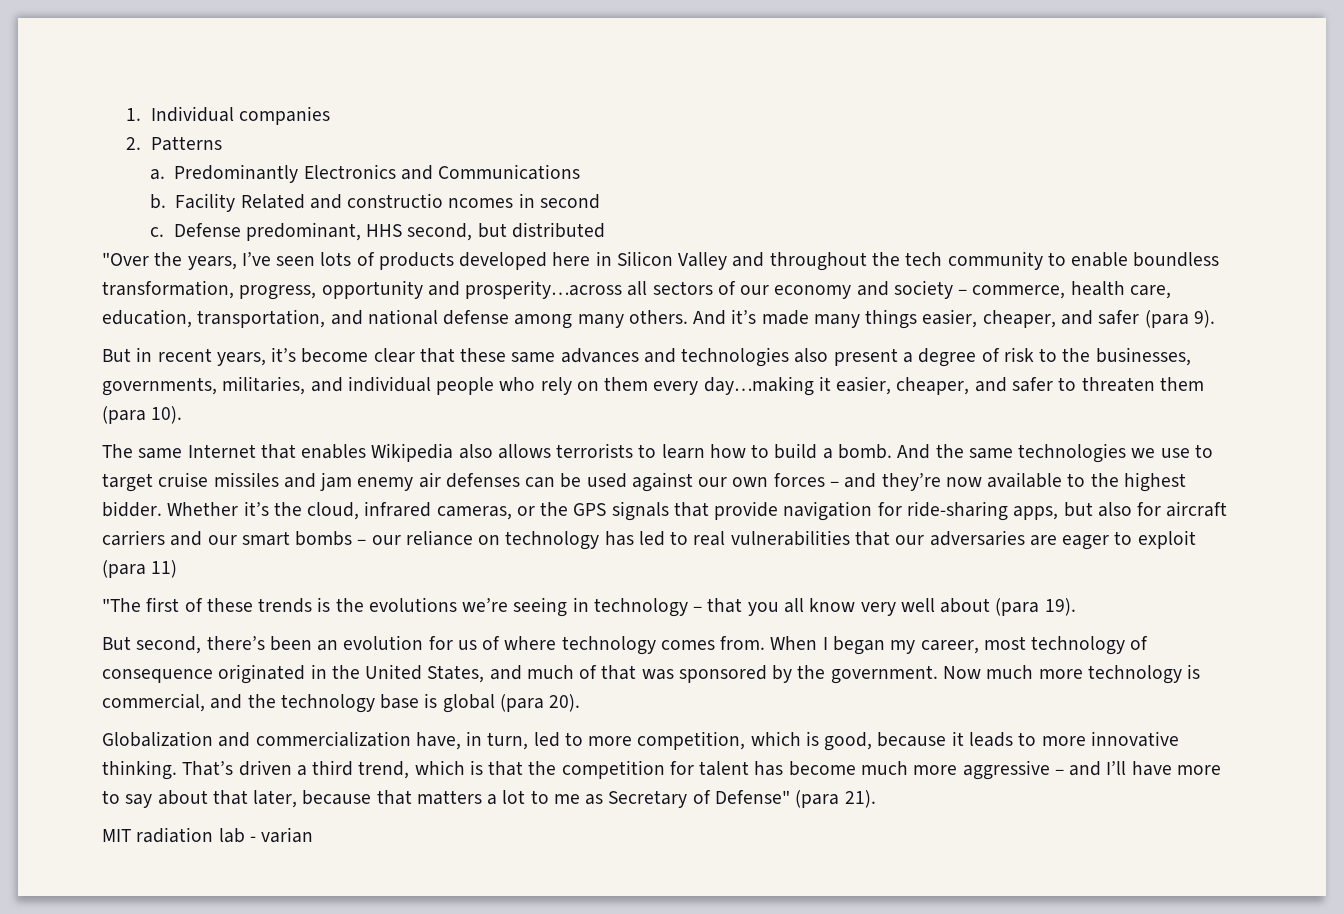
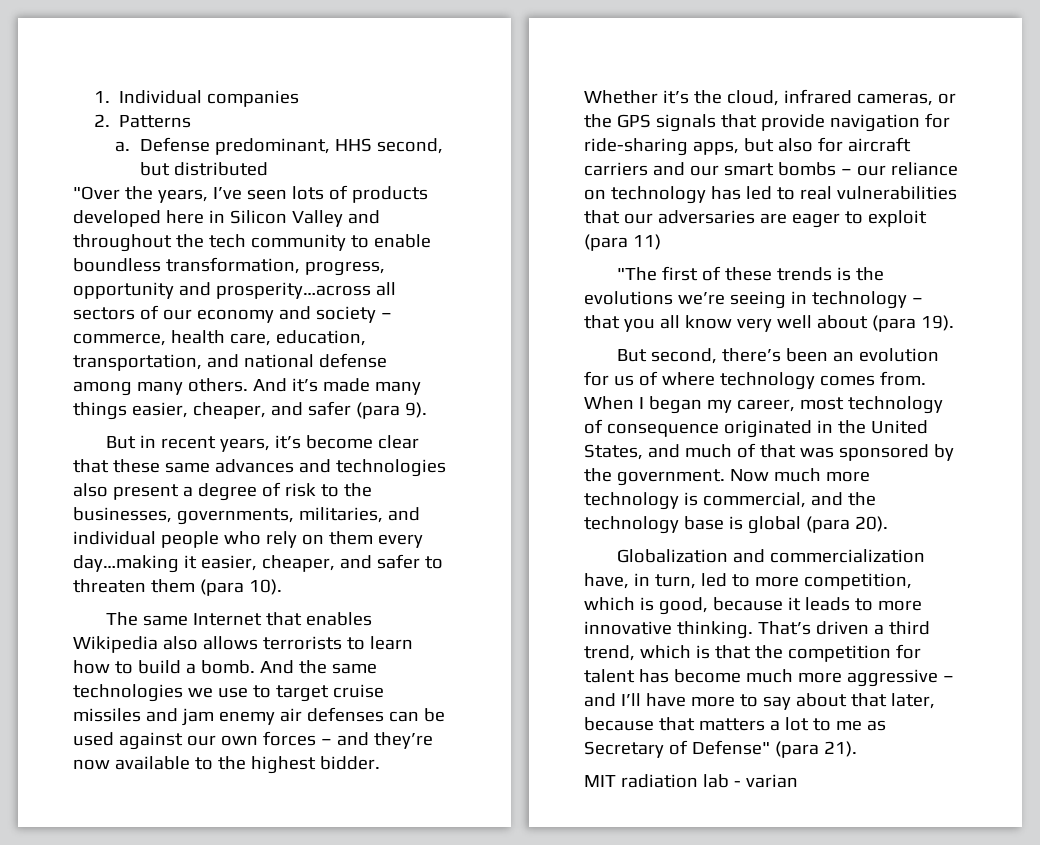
[174,164,581,183] [149,193,601,212] [149,227,164,237] Predominantly Electronics and Communications // b. Facility Related and constructio ncomes in second // c. -> (131, 146) none

